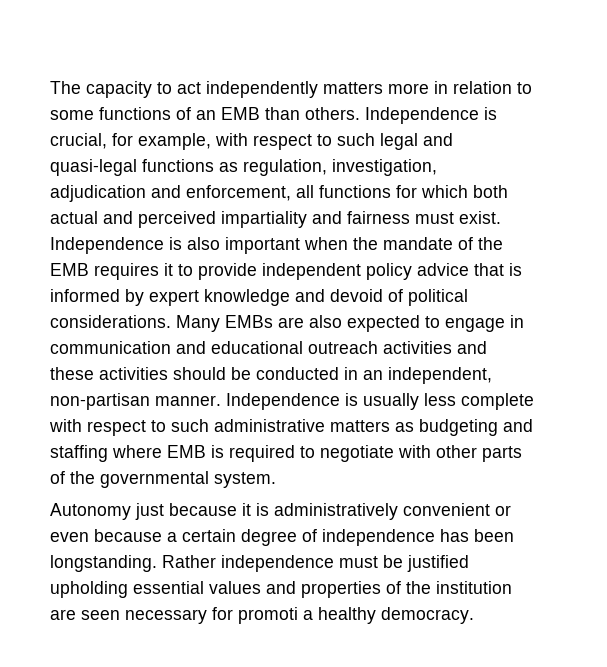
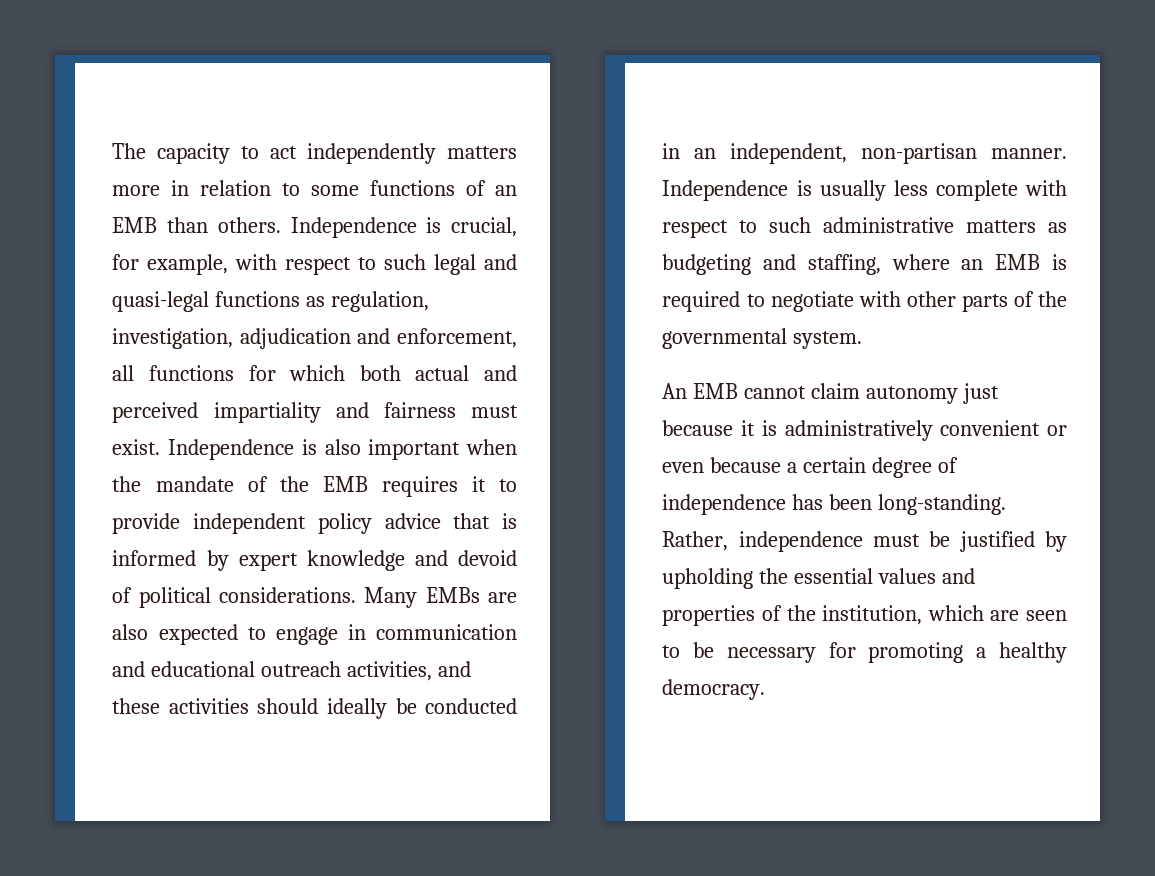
[382,341,452,354] activities -> [347,661,433,681] activities,
(226, 373) none -> [326,698,387,719] ideally
[49,445,162,462] staffing where -> [807,254,984,275] staffing, where an
[49,503,131,520] Autonomy -> [662,383,959,404] An EMB cannot claim autonomy
[49,555,216,572] longstanding. Rather -> [878,494,1007,515] [662,531,729,551] long-standing. Rather,
[49,581,128,598] upholding -> [1045,531,1067,552] [662,568,789,589] by upholding the
[435,581,512,594] [49,609,120,620] institution are seen -> [822,605,1067,625] [662,642,715,658] institution, which are seen to be
[237,607,298,624] promoti -> [868,642,964,663] promoting

